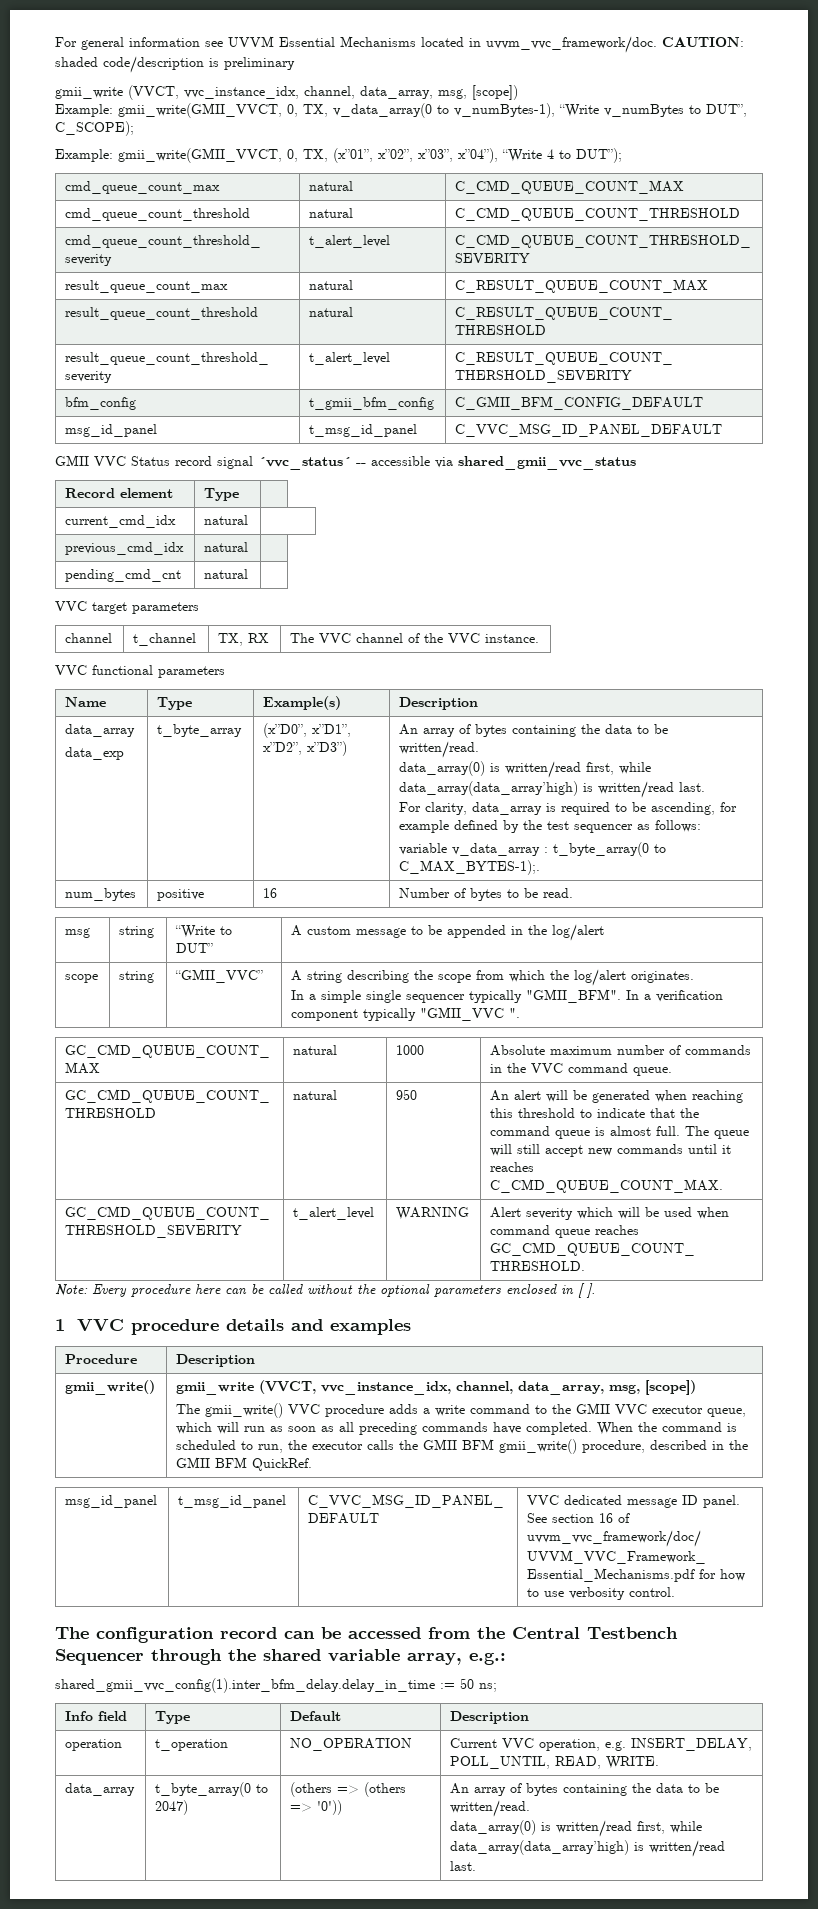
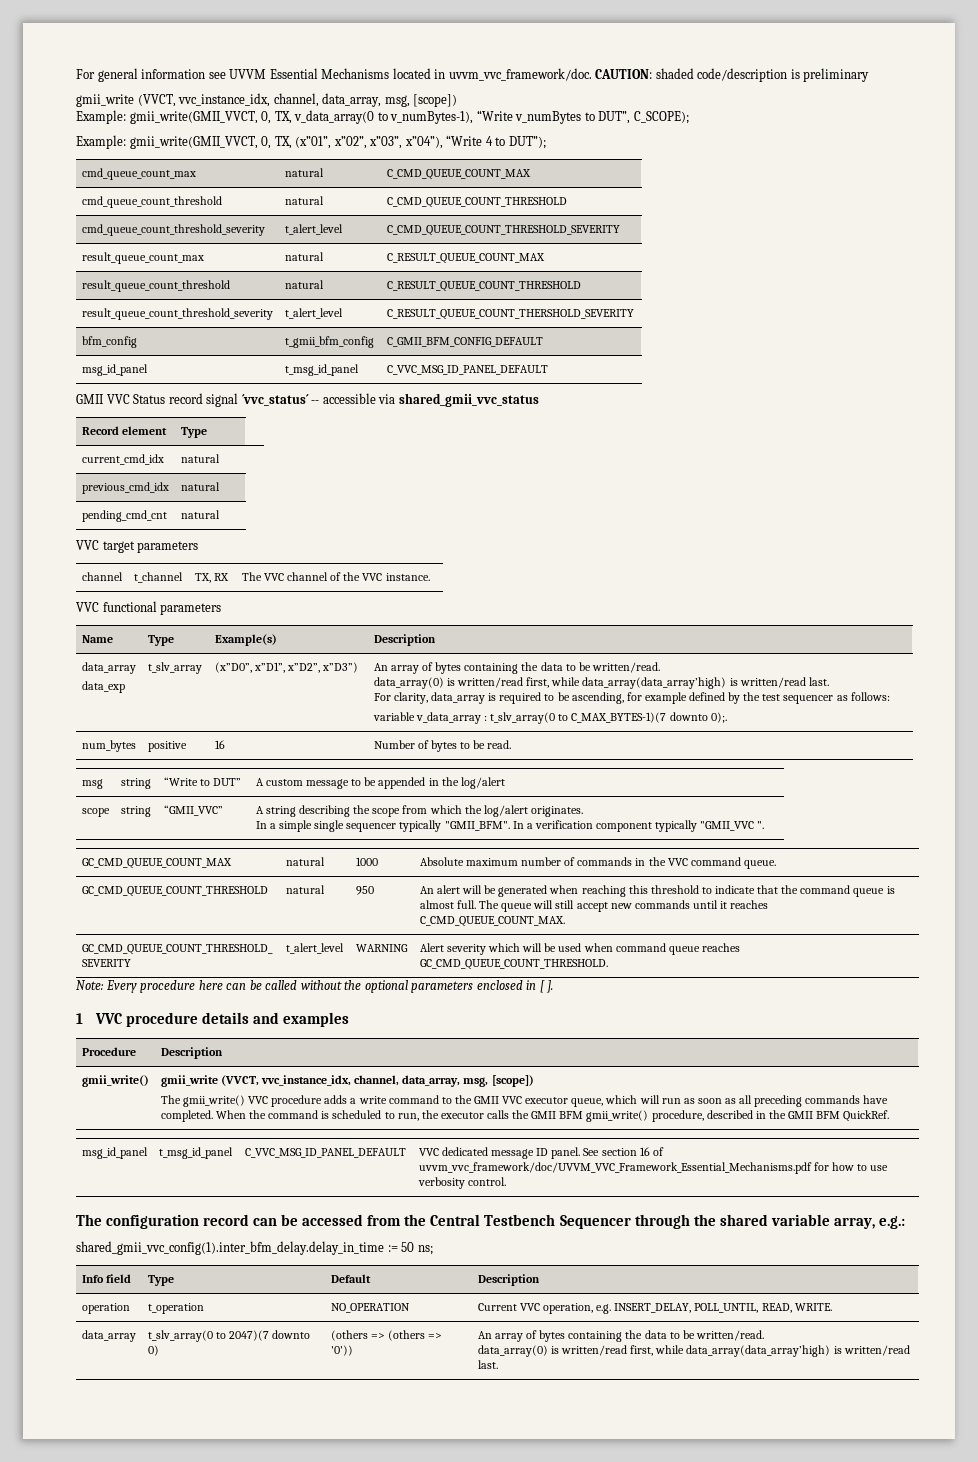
[157,724,243,737] t_byte_array -> [147,662,202,674] t_slv_array
[553,842,667,857] [399,860,541,875] t_byte_array(0 to C_MAX_BYTES-1);. -> [490,712,727,724] t_slv_array(0 to C_MAX_BYTES-1)(7 downto 0);.
[155,1782,269,1797] [155,1800,189,1815] t_byte_array(0 to 2047) -> [147,1330,311,1342] [147,1345,159,1356] t_slv_array(0 to 2047)(7 downto 0)

